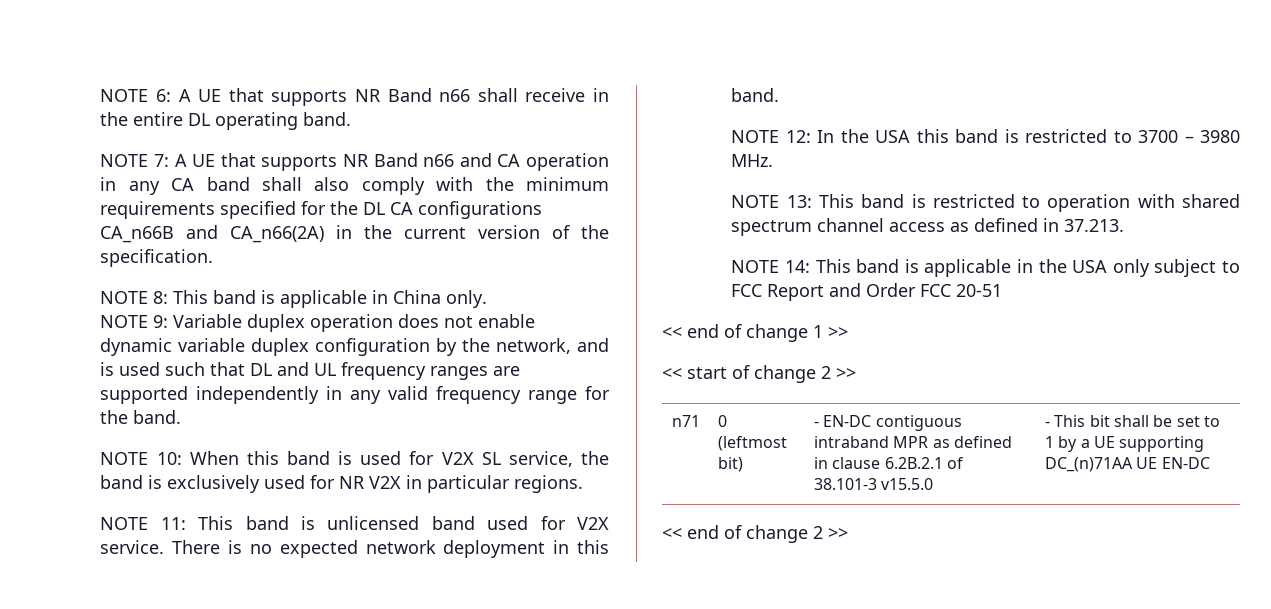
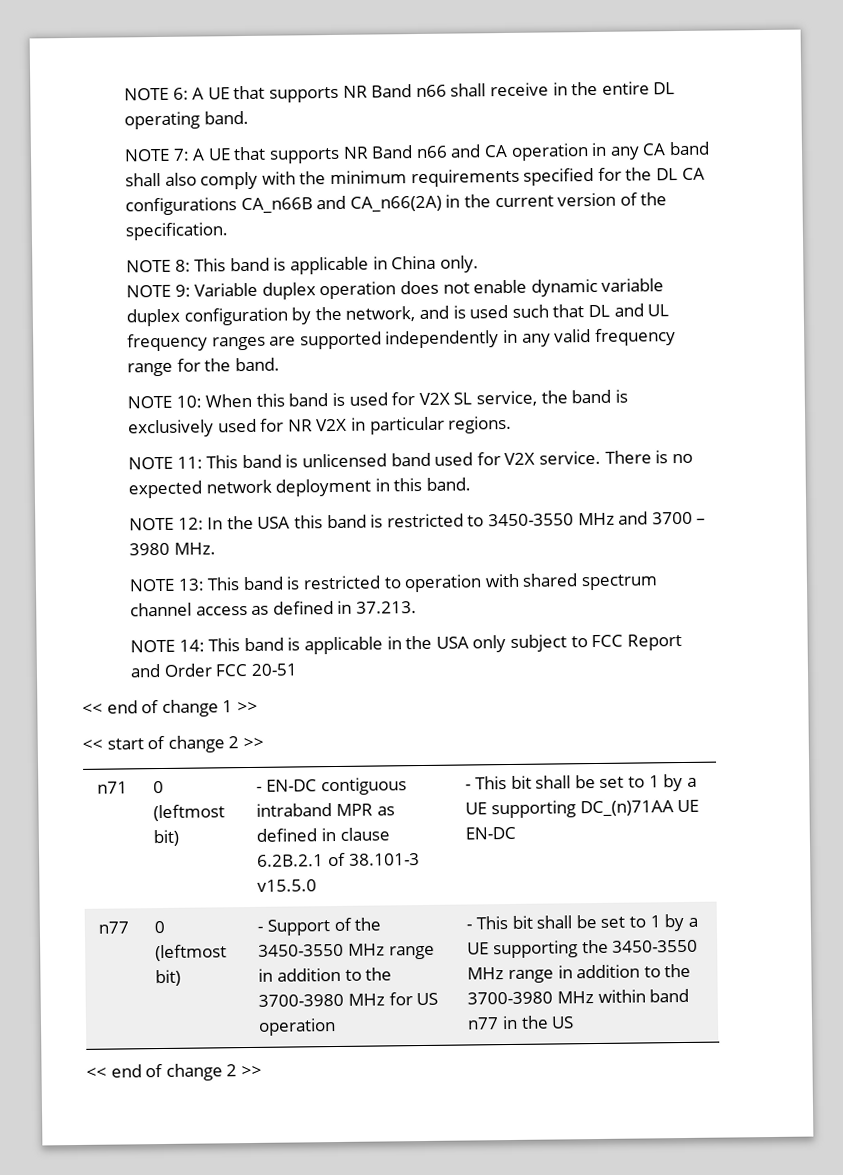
(1132, 137) none -> [487,511,649,527] 3450-3550 MHz and
(1210, 463) none -> [98,921,129,934] [154,920,166,934] [155,944,228,962] [155,969,182,987] [257,917,382,936] [258,943,435,960] [258,967,393,982] [258,992,439,1007] [258,1018,337,1036] [466,913,698,932] [467,939,699,959] [467,963,692,984] [467,988,690,1005] [467,1015,575,1030] // n77 | 0 (leftmost bit) | - Support of the 3450-3550 MHz range in addition to the 3700-3980 MHz for US operation | - This bit shall be set to 1 by a UE supporting the 3450-3550 MHz range in addition to the 3700-3980 MHz within band n77 in the US

